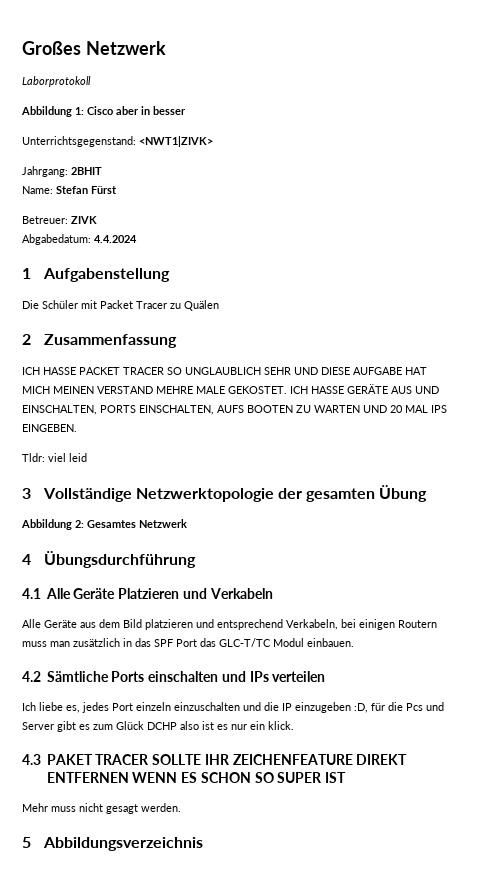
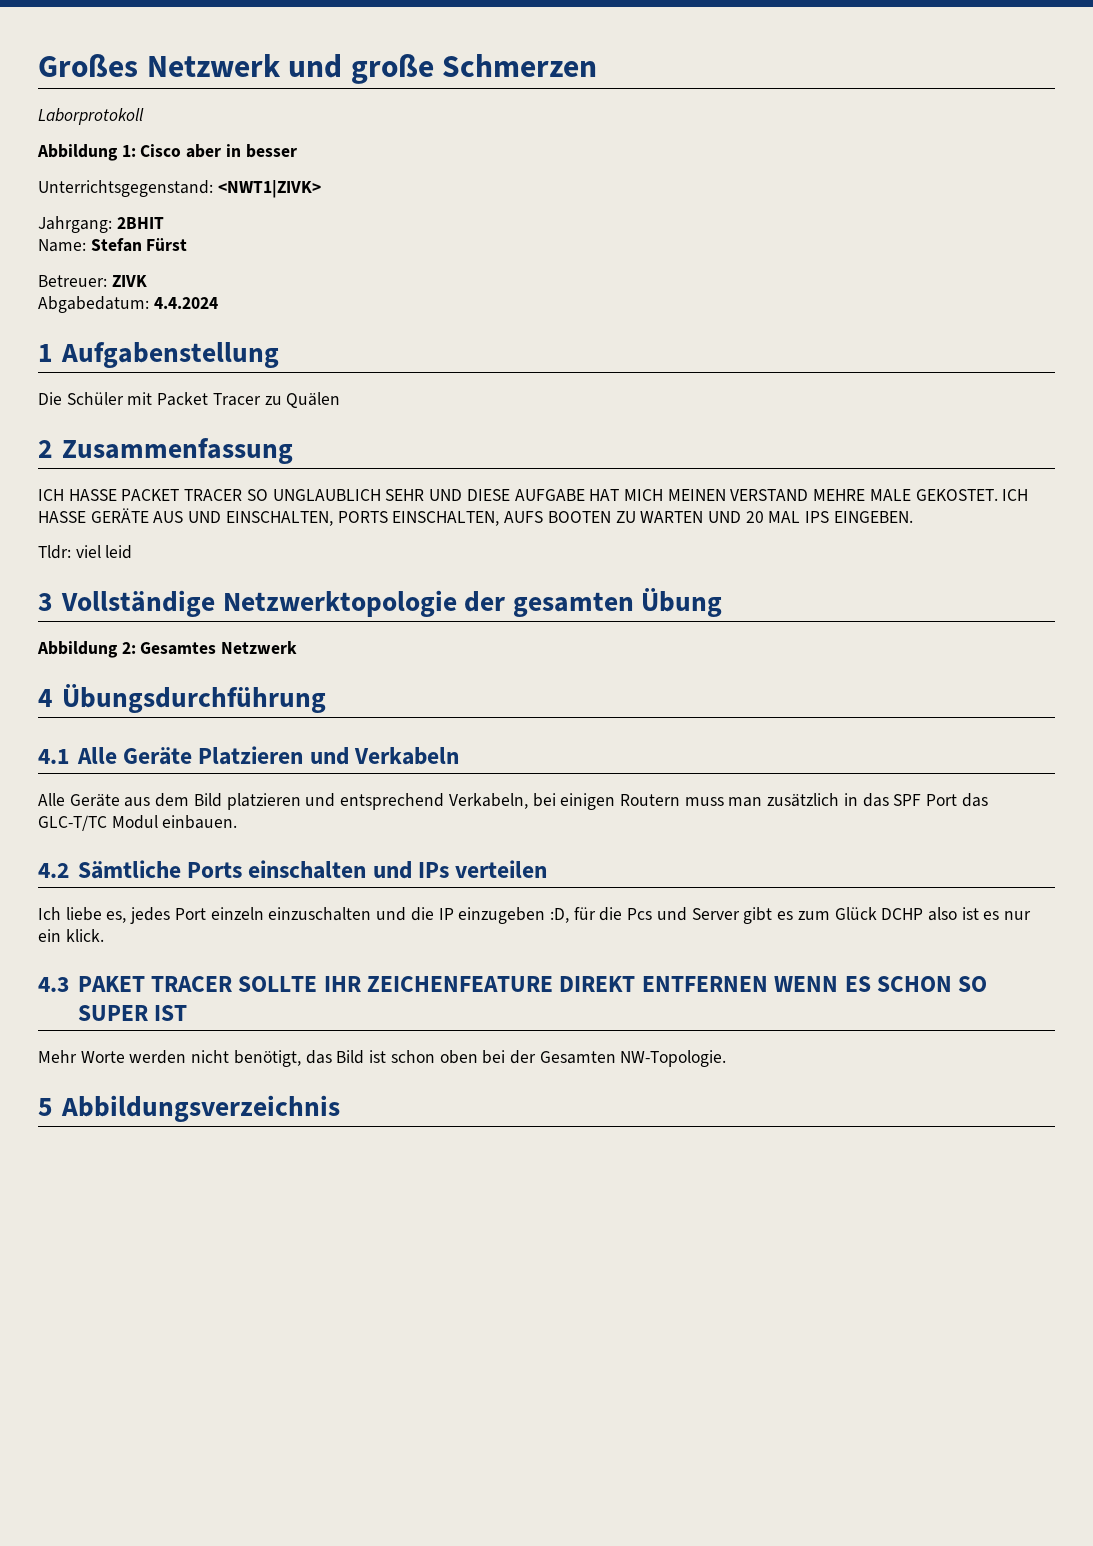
(166, 48) none -> [288,54,598,84] und große Schmerzen
[51,803,181,814] muss nicht gesagt werden. -> [80,1050,727,1067] Worte werden nicht benötigt, das Bild ist schon oben bei der Gesamten NW-Topologie.

